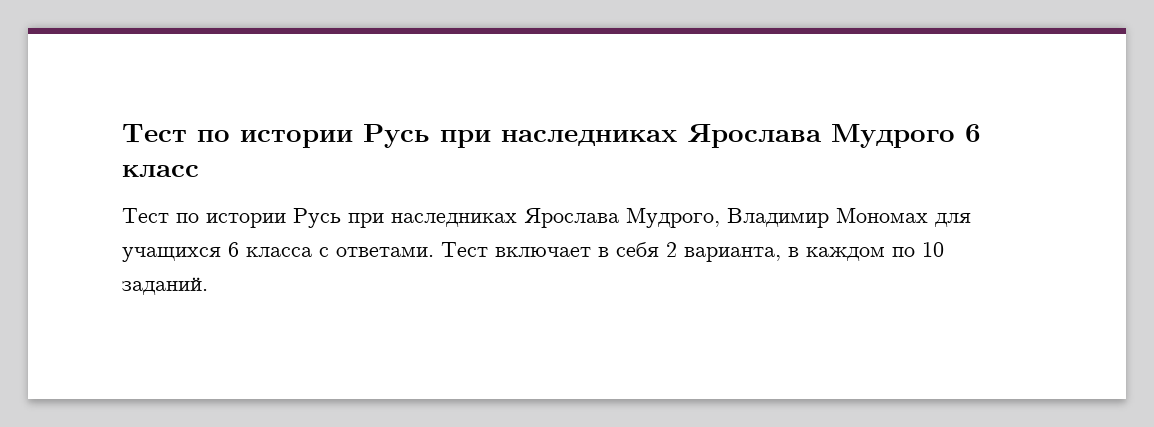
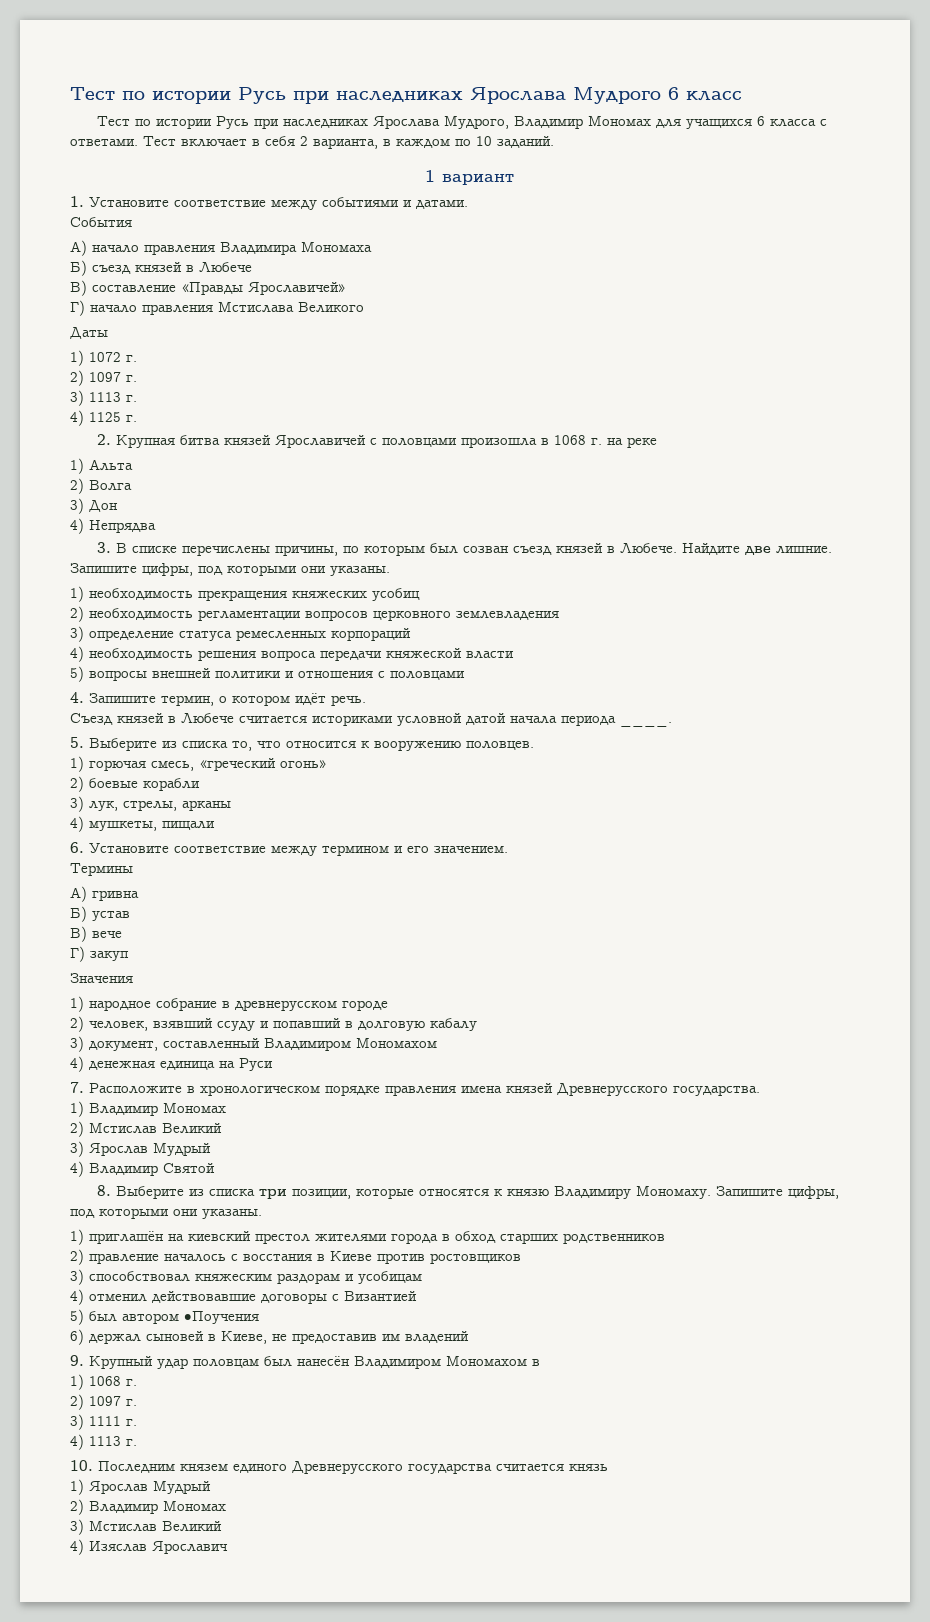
(208, 286) none -> [424,170,514,185] [70,196,468,210] [70,217,132,227] [70,240,372,256] [70,260,252,276] [70,280,346,296] [70,300,364,316] [70,327,108,339] [70,350,137,366] [70,370,137,386] [70,390,137,406] [70,410,137,426] [97,434,658,448] [70,458,133,474] [70,478,132,494] [70,498,118,514] [70,518,156,534] [97,542,833,556] [70,563,390,576] [70,586,420,602] [70,606,559,622] [70,626,411,642] [70,646,514,662] [70,666,465,682] [70,692,366,706] [70,713,672,727] [70,737,534,751] [70,756,327,772] [70,776,200,792] [70,796,231,812] [70,816,215,832] [70,842,508,856] [70,863,133,876] [70,886,139,902] [70,906,130,922] [70,926,122,942] [70,946,129,962] [70,973,133,983] [70,996,388,1012] [70,1016,477,1032] [70,1036,437,1052] [70,1056,273,1072] [70,1082,760,1096] [70,1101,226,1117] [70,1121,222,1137] [70,1141,211,1157] [70,1161,215,1177] [97,1185,840,1199] [70,1208,262,1219] [70,1229,665,1245] [70,1249,521,1265] [70,1269,422,1285] [70,1289,417,1305] [70,1309,259,1325] [70,1329,469,1345] [70,1355,540,1369] [70,1374,137,1390] [70,1394,137,1410] [70,1414,137,1430] [70,1434,137,1450] [70,1460,608,1474] [70,1479,211,1495] [70,1499,226,1515] [70,1519,222,1535] [70,1539,228,1555] // 1 вариант // 1. Установите соответствие между событиями и датами. // События // А) начало правления Владимира Мономаха // Б) съезд князей в Любече // В) составление «Правды Ярославичей» // Г) начало правления Мстислава Великого // Даты // 1) 1072 г. // 2) 1097 г. // 3) 1113 г. // 4) 1125 г. // 2. Крупная битва князей Ярославичей с половцами произошла в 1068 г. на реке // 1) Альта // 2) Волга // 3) Дон // 4) Непрядва // 3. В списке перечислены причины, по которым был созван съезд князей в Любече. Найдите две лишние. Запишите цифры, под которыми они указаны. // 1) необходимость прекращения княжеских усобиц // 2) необходимость регламентации вопросов церковного землевладения // 3) определение статуса ремесленных корпораций // 4) необходимость решения вопроса передачи княжеской власти // 5) вопросы внешней политики и отношения с половцами // 4. Запишите термин, о котором идёт речь. // Съезд князей в Любече считается историками условной датой начала периода ____. // 5. Выберите из списка то, что относится к вооружению половцев. // 1) горючая смесь, «греческий огонь» // 2) боевые корабли // 3) лук, стрелы, арканы // 4) мушкеты, пищали // 6. Установите соответствие между термином и его значением. // Термины // А) гривна // Б) устав // В) вече // Г) закуп // Значения // 1) народное собрание в древнерусском городе // 2) человек, взявший ссуду и попавший в долговую кабалу // 3) документ, составленный Владимиром Мономахом // 4) денежная единица на Руси // 7. Расположите в хронологическом порядке правления имена князей Древнерусского государства. // 1) Владимир Мономах // 2) Мстислав Великий // 3) Ярослав Мудрый // 4) Владимир Святой // 8. Выберите из списка три позиции, которые относятся к князю Владимиру Мономаху. Запишите цифры, под которыми они указаны. // 1) приглашён на киевский престол жителями города в обход старших родственников // 2) правление началось с восстания в Киеве против ростовщиков // 3) способствовал княжеским раздорам и усобицам // 4) отменил действовавшие договоры с Византией // 5) был автором •Поучения // 6) держал сыновей в Киеве, не предоставив им владений // 9. Крупный удар половцам был нанесён Владимиром Мономахом в // 1) 1068 г. // 2) 1097 г. // 3) 1111 г. // 4) 1113 г. // 10. Последним князем единого Древнерусского государства считается князь // 1) Ярослав Мудрый // 2) Владимир Мономах // 3) Мстислав Великий // 4) Изяслав Ярославич

